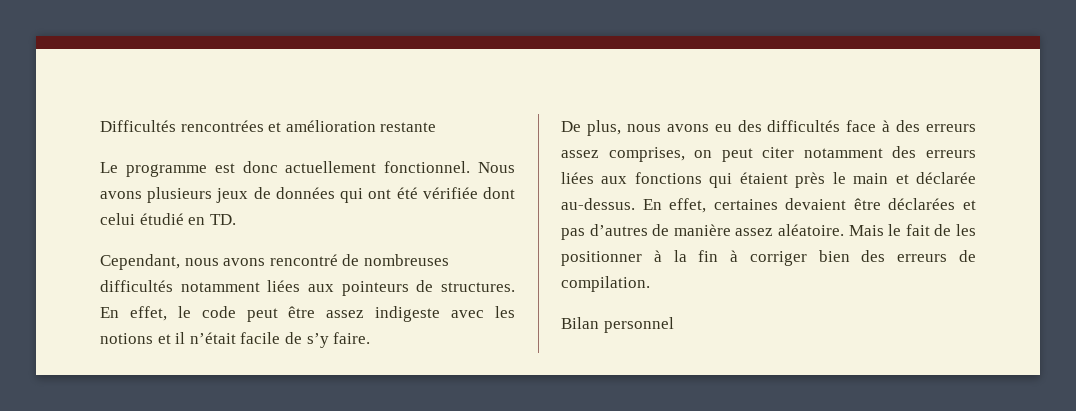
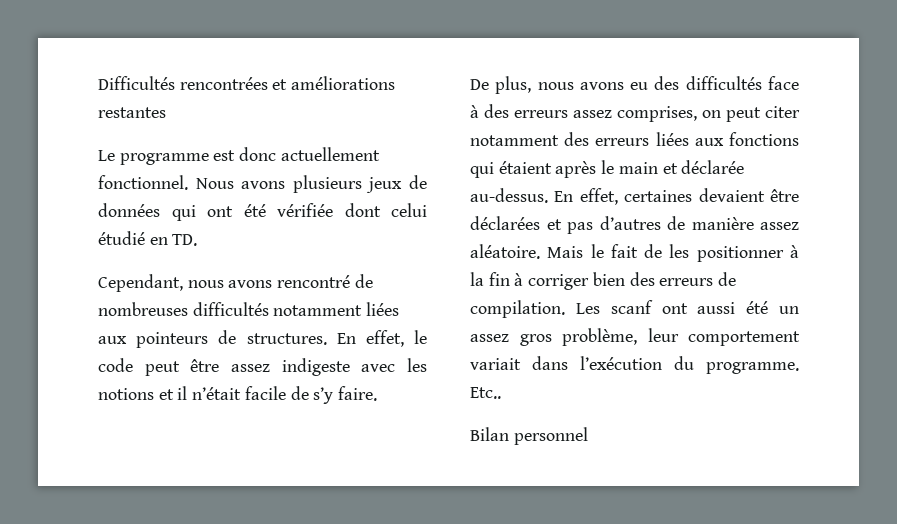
[285,120,437,132] amélioration restante -> [291,76,396,90] [98,107,166,118] améliorations restantes
[795,172,826,188] près -> [555,161,597,178] après
(650, 284) none -> [575,300,799,314] [470,328,800,346] [470,356,799,374] [470,387,501,399] Les scanf ont aussi été un assez gros problème, leur comportement variait dans l’exécution du programme. Etc..

